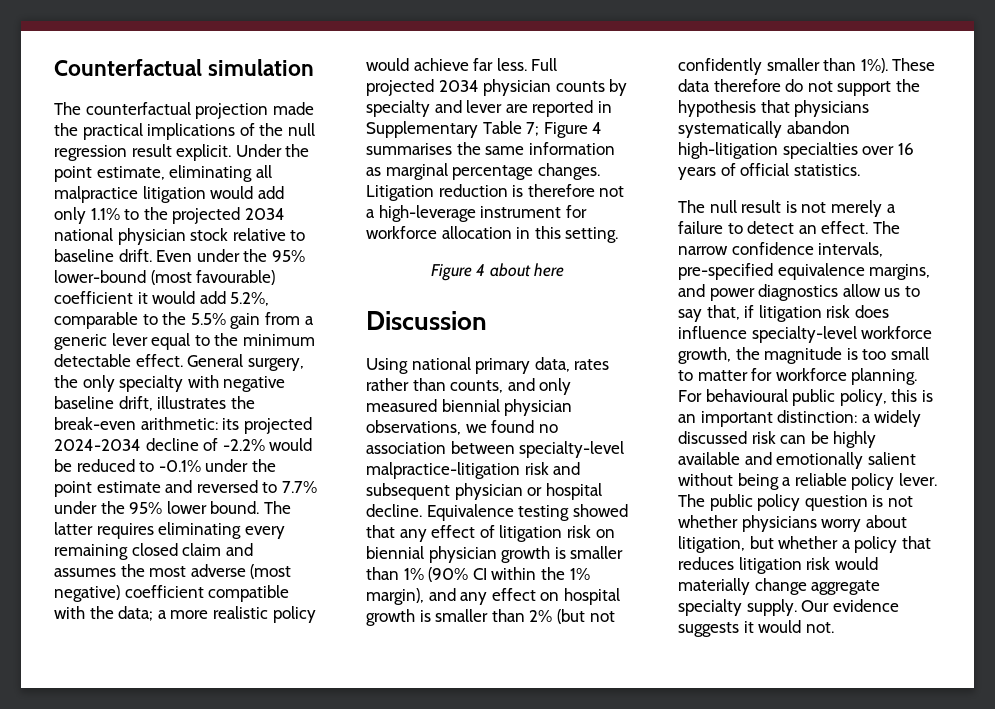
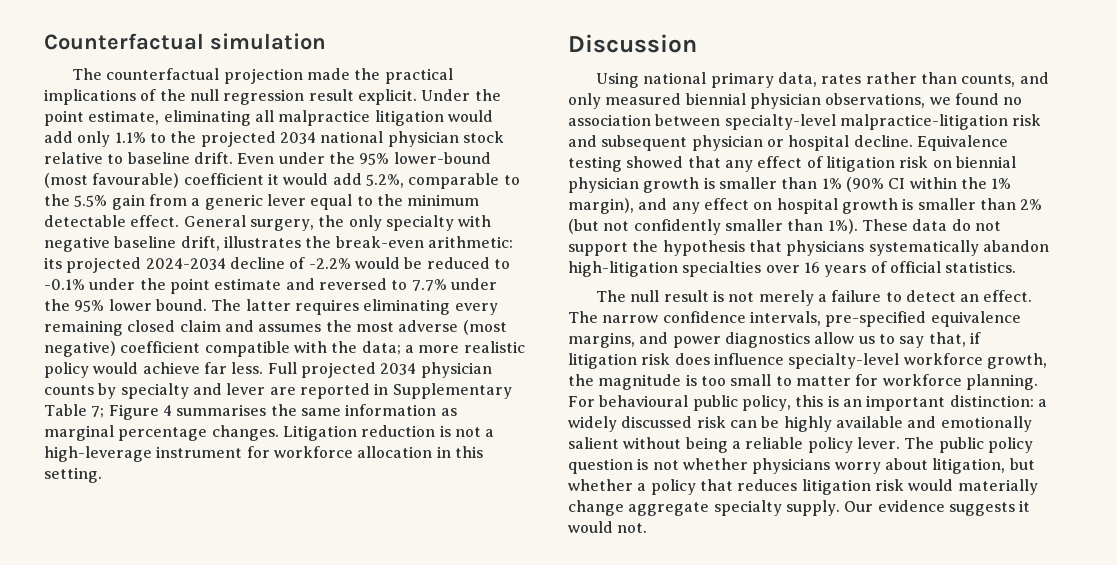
[527,184,595,197] therefore -> (451, 431) none
[430,263,565,281] // Figure 4 about here -> (102, 475) none
[713,79,781,92] therefore -> (948, 225) none

